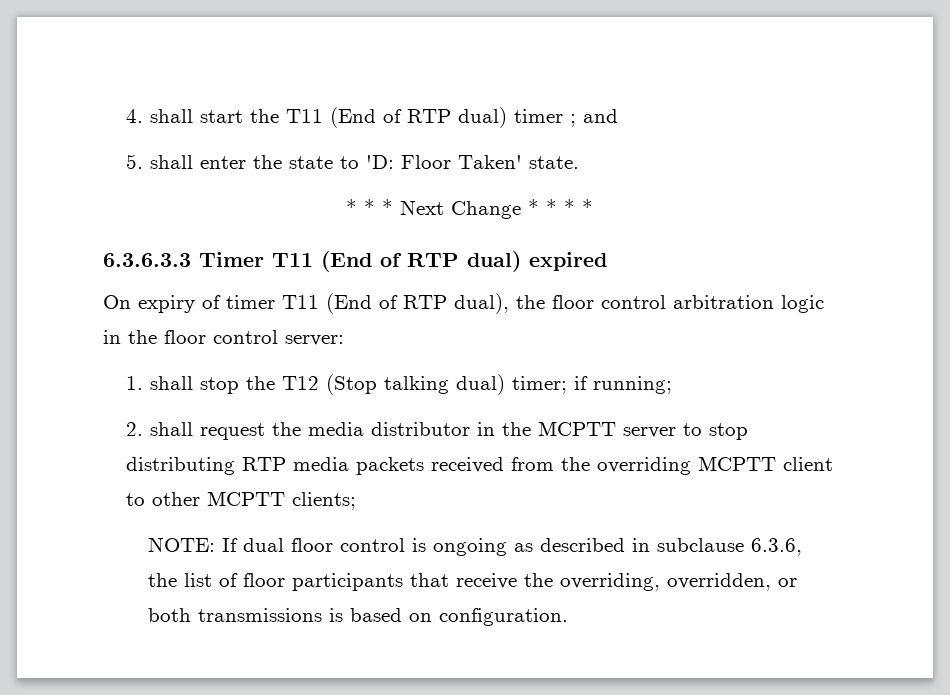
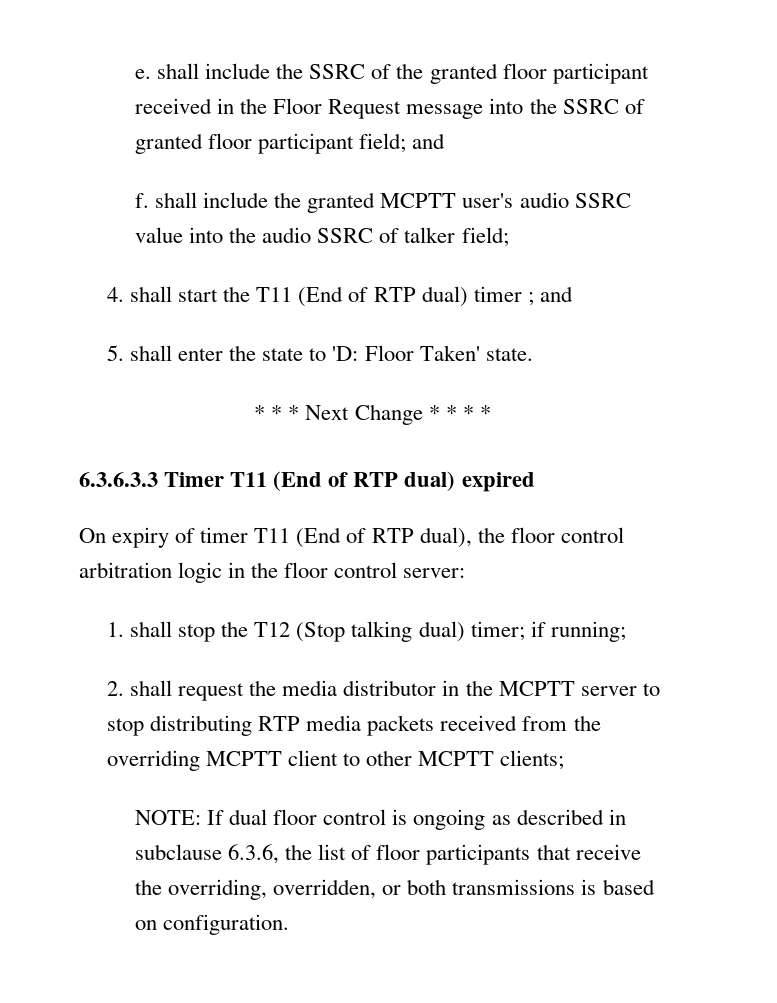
(125, 116) none -> [134,63,649,84] [134,98,645,119] [134,133,446,154] [134,192,631,213] [134,227,509,247] e. shall include the SSRC of the granted floor participant received in the Floor Request message into the SSRC of granted floor participant field; and // f. shall include the granted MCPTT user's audio SSRC value into the audio SSRC of talker field; //

